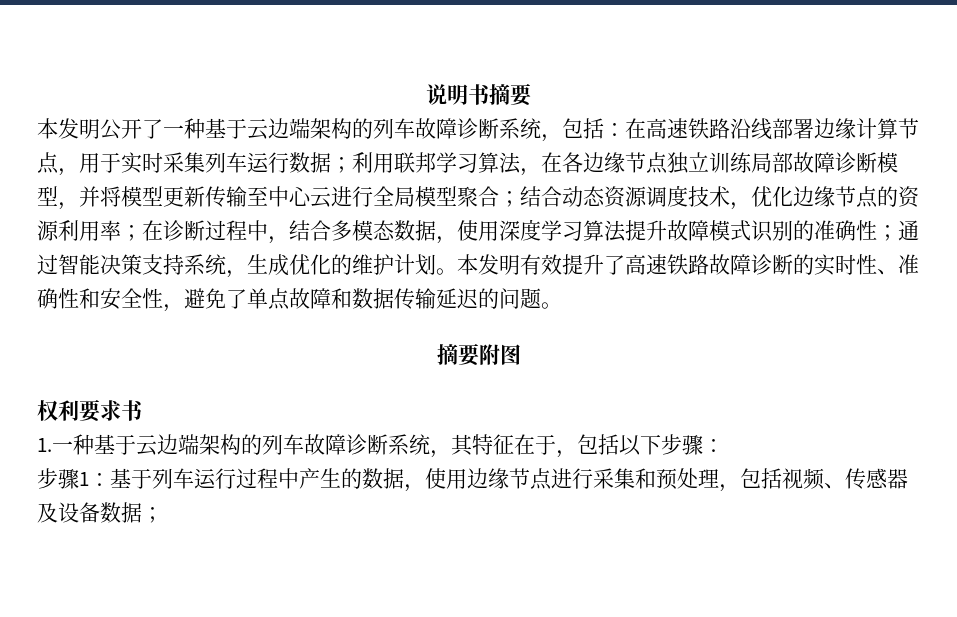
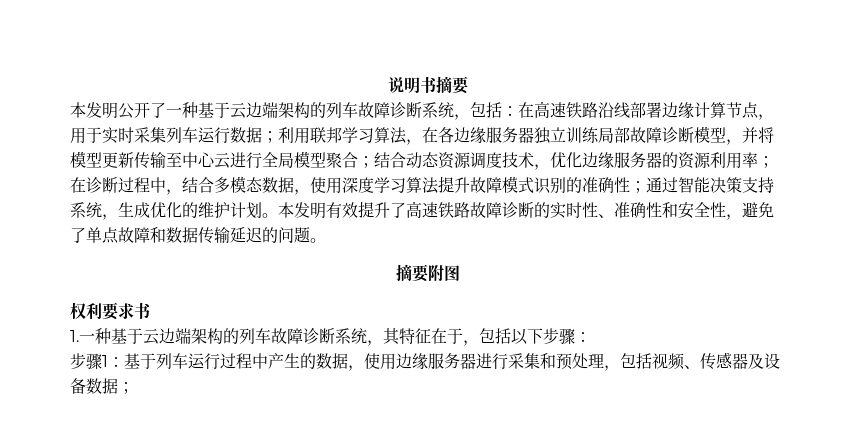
[625,152,668,174] 节点 -> [486,127,534,143] 服务器
[835,186,878,208] 节点 -> [614,152,662,168] 服务器
[509,468,552,490] 节点 -> [428,353,476,369] 服务器

